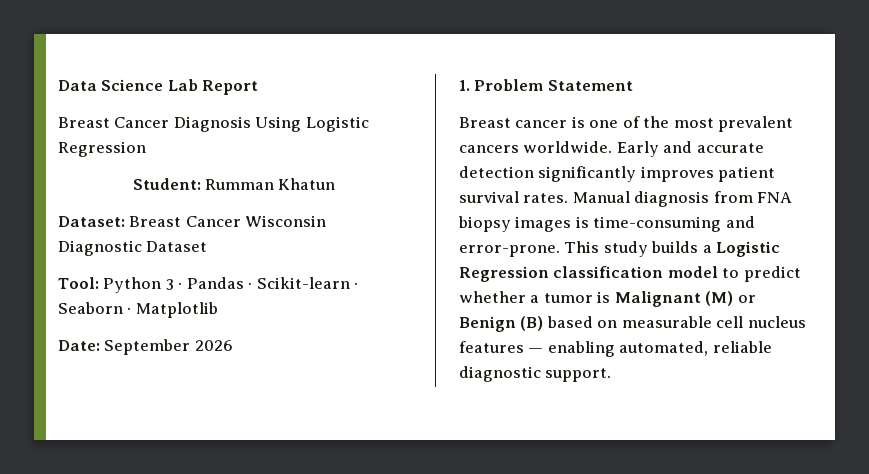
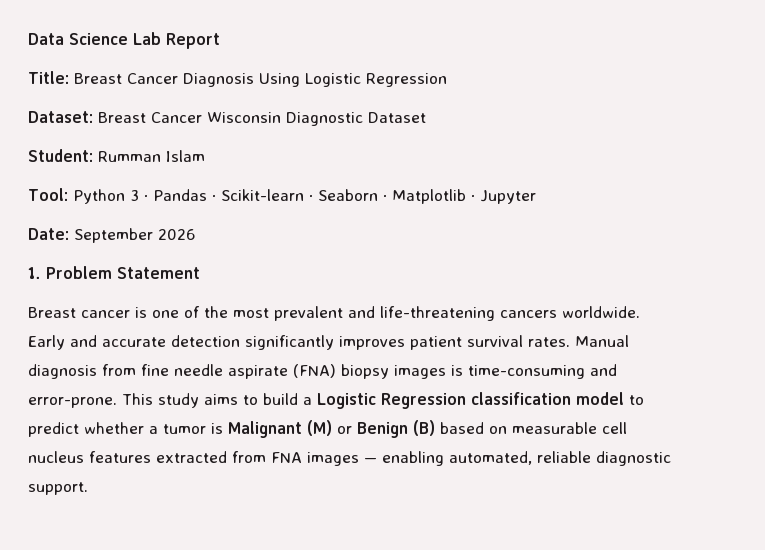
(259, 87) none -> [28,71,69,84] Title:
[132,178,336,190] // Student: Rumman Khatun -> (447, 80) none
(208, 246) none -> [28,149,205,162] // Student: Rumman Islam
(218, 310) none -> [470,190,536,204] · Jupyter
(794, 124) none -> [348,306,495,321] and life-threatening
[757,192,793,203] FNA -> [141,364,336,379] fine needle aspirate (FNA)
[651,241,699,253] builds -> [204,393,298,405] aims to build
(524, 347) none -> [156,451,359,466] extracted from FNA images

